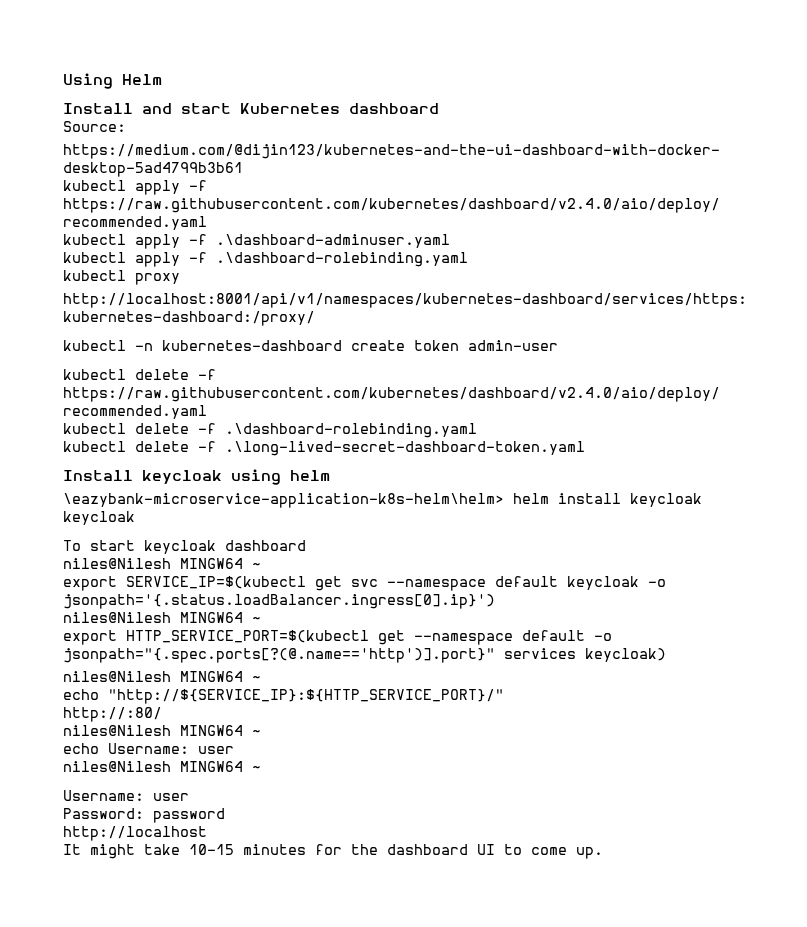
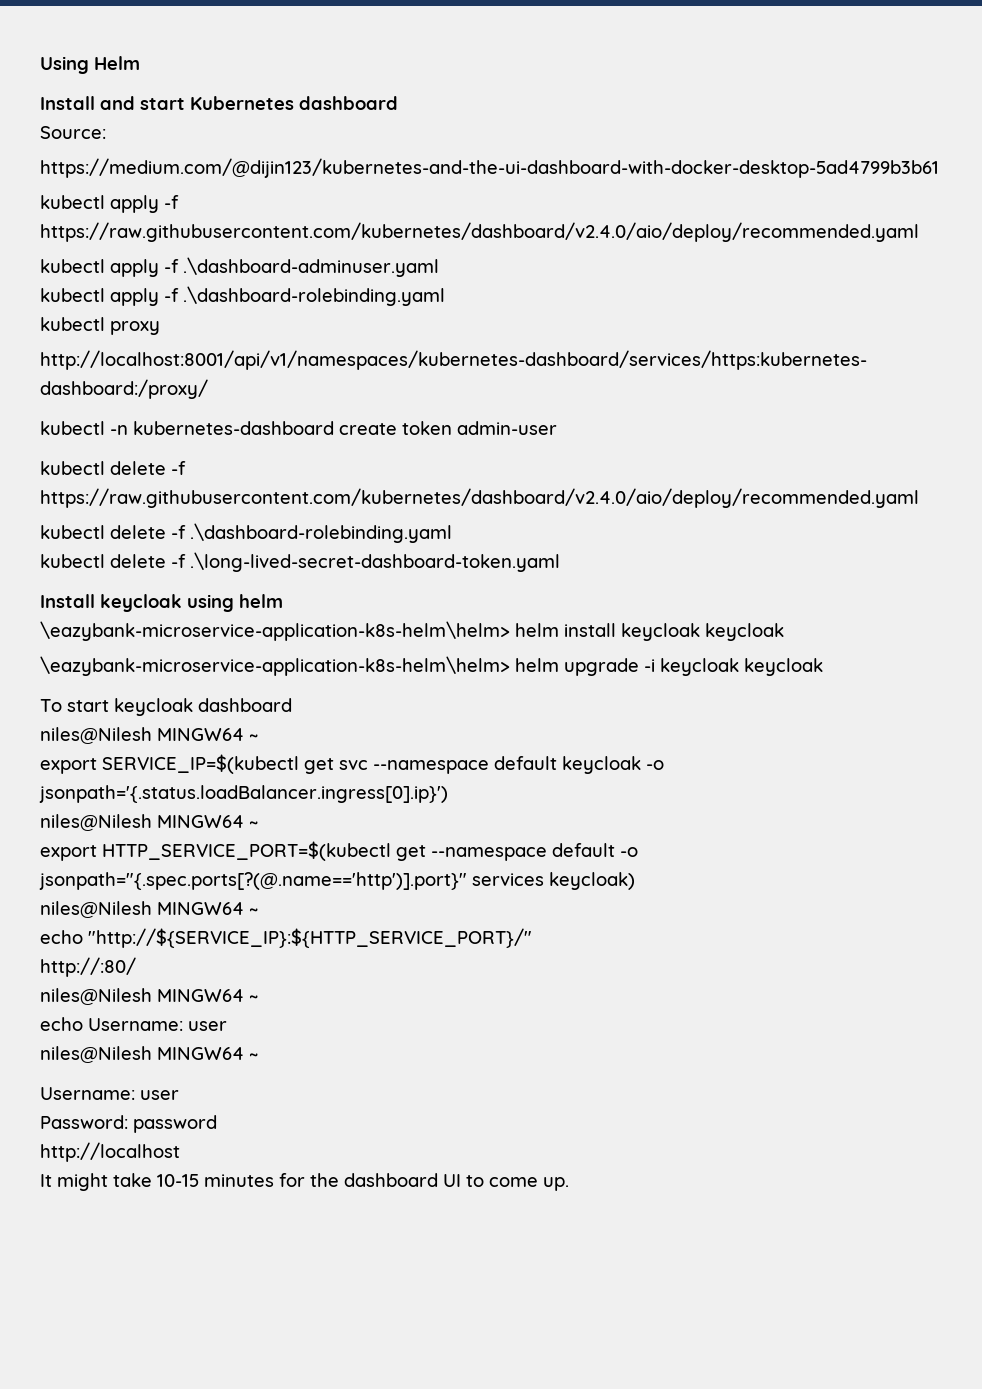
(135, 518) none -> [40,656,823,676] // \eazybank-microservice-application-k8s-helm\helm> helm upgrade -i keycloak keycloak

